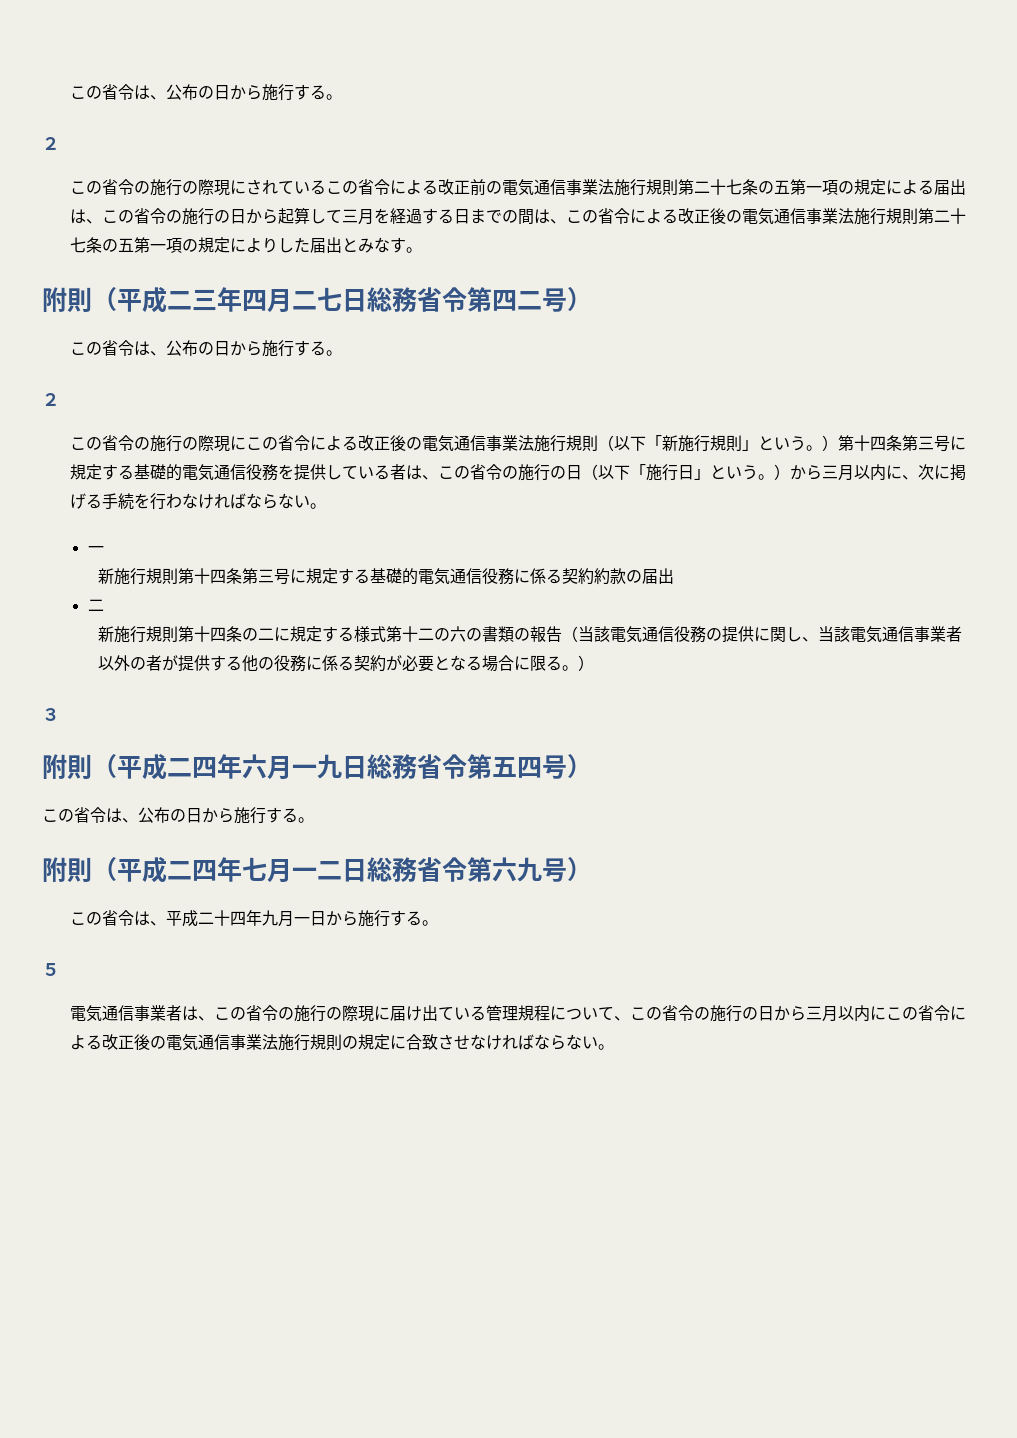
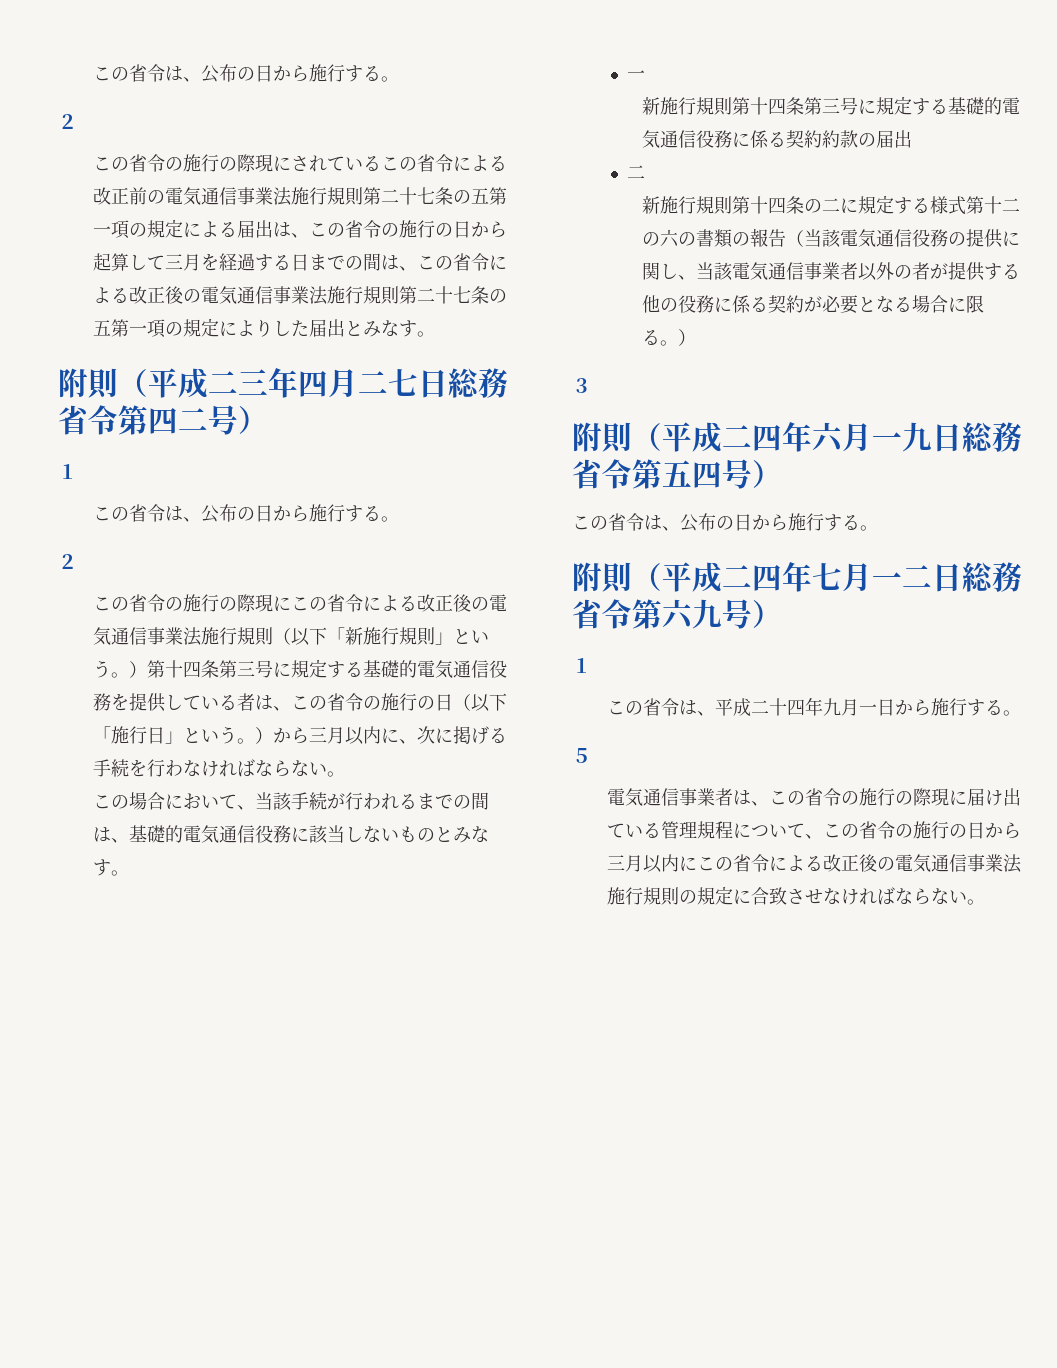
(592, 299) none -> [58,464,77,479] // １
(326, 506) none -> [92,792,489,811] [92,825,489,844] [92,859,129,876] // この場合において、当該手続が行われるまでの間は、基礎的電気通信役務に該当しないものとみなす。
(592, 869) none -> [572,658,591,673] // １

